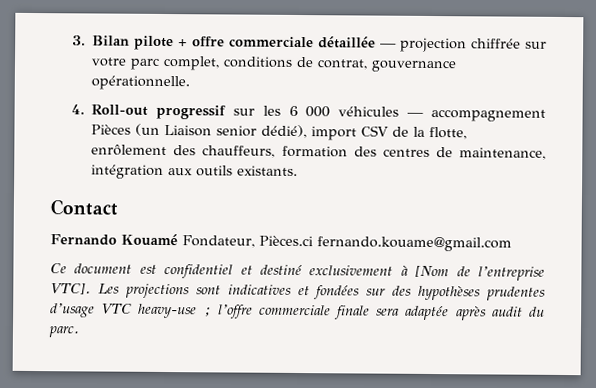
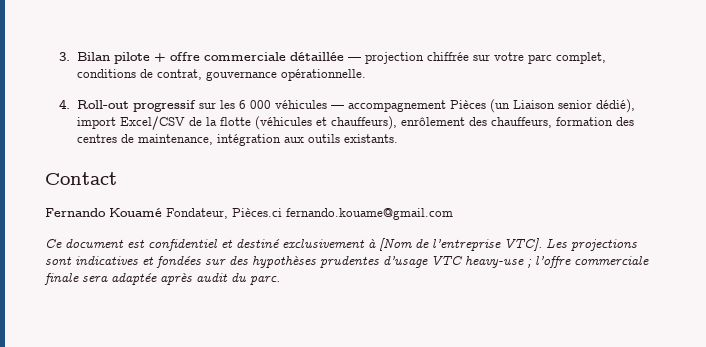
[361,125,390,137] CSV -> [119,116,185,130] Excel/CSV
[429,126,468,140] flotte, -> [219,116,397,130] flotte (véhicules et chauffeurs),

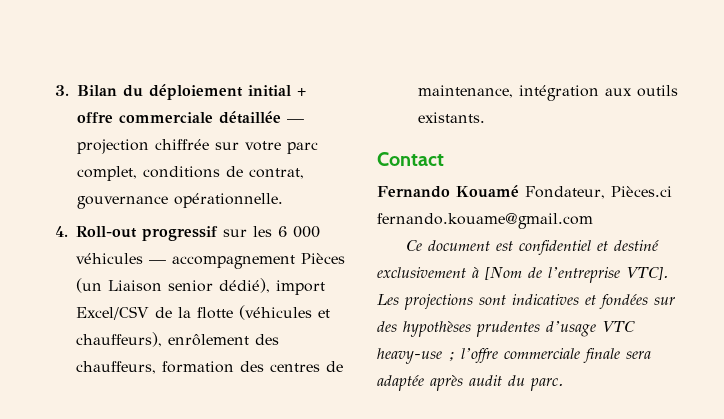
[113,52,150,64] pilote -> [122,84,291,100] du déploiement initial

